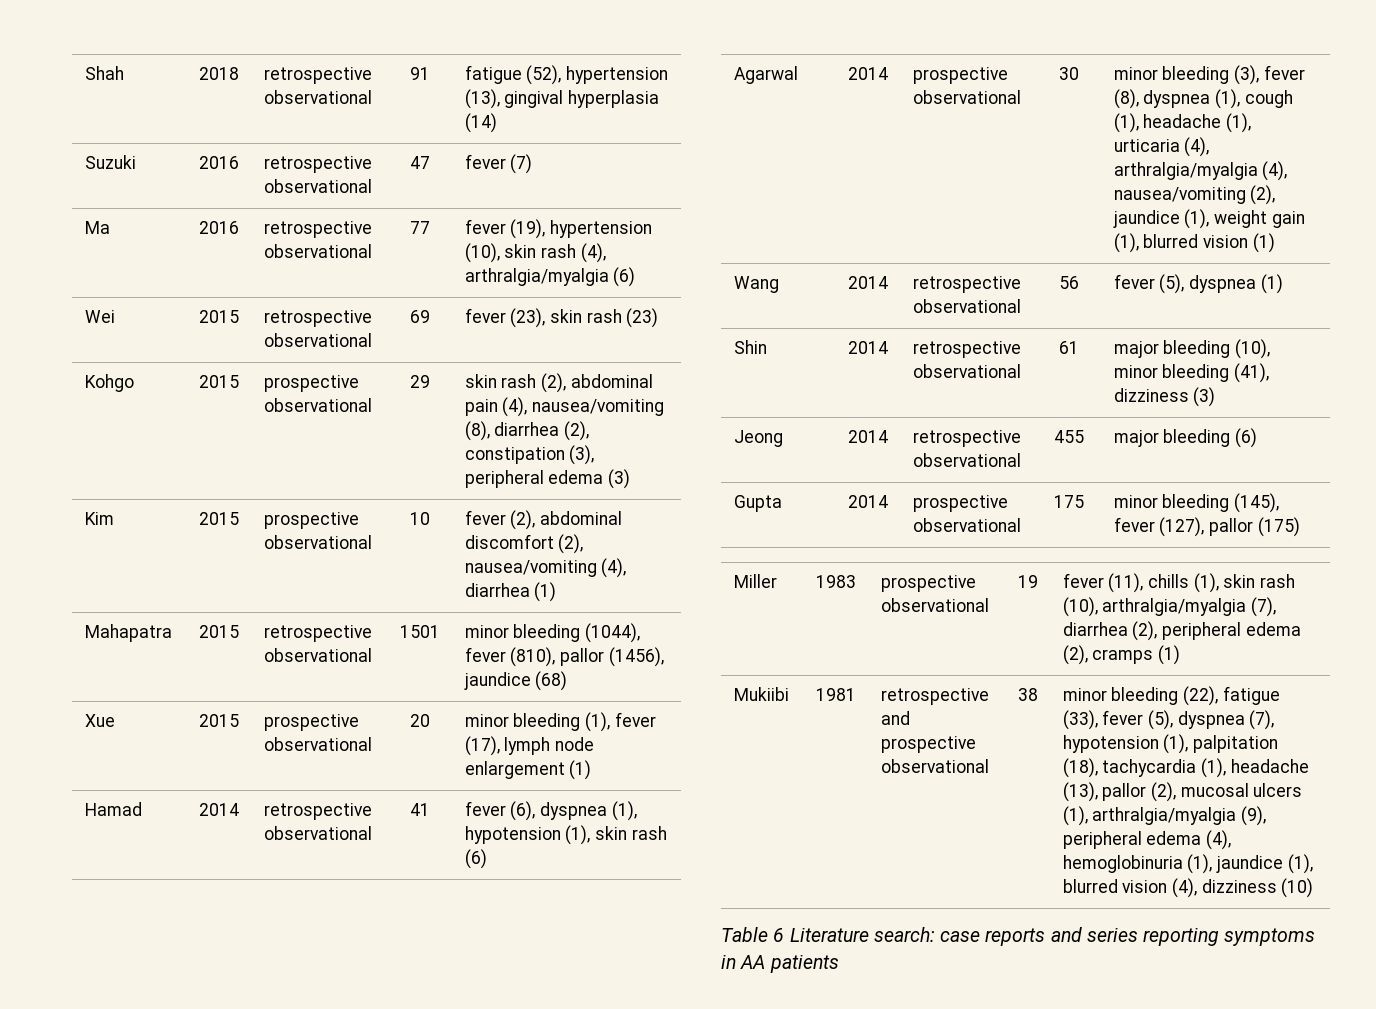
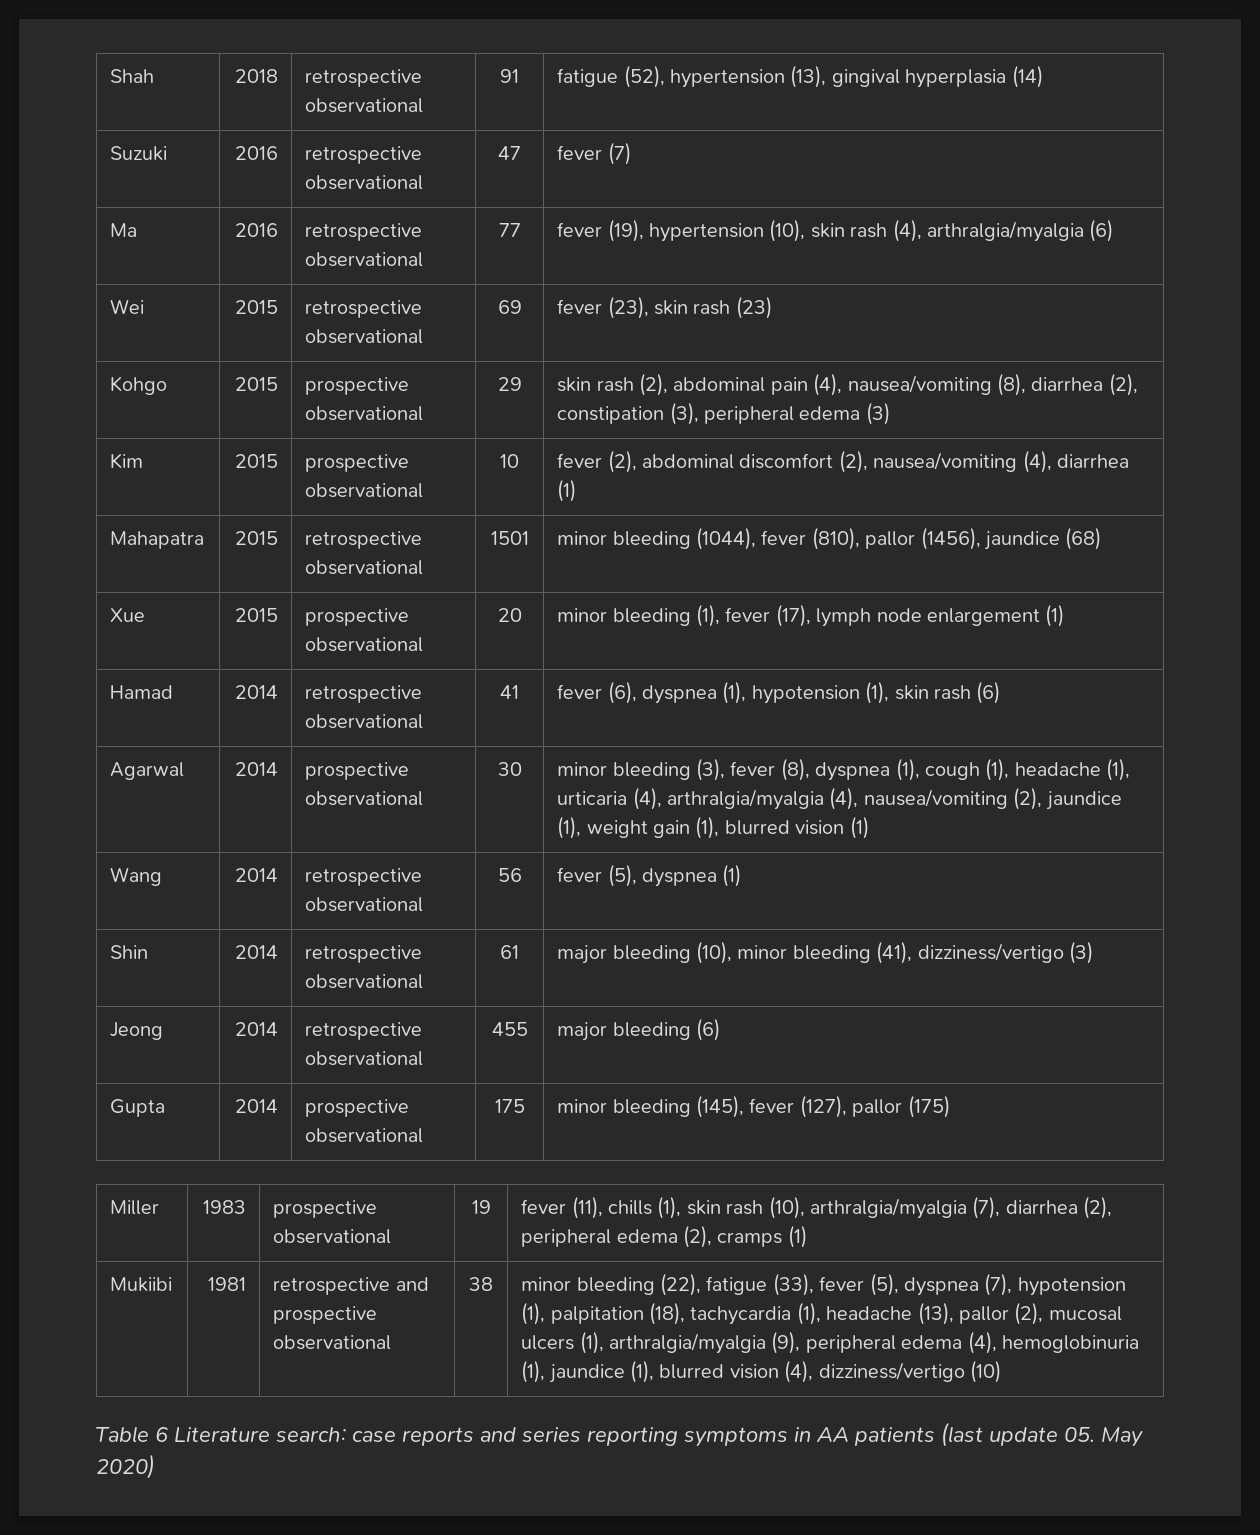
[1113,388,1189,402] dizziness -> [917,943,1064,963] dizziness/vertigo
[1201,879,1277,893] dizziness -> [818,1362,965,1382] dizziness/vertigo
(839, 964) none -> [941,1422,1143,1447] [96,1454,155,1479] (last update 05. May 2020)

